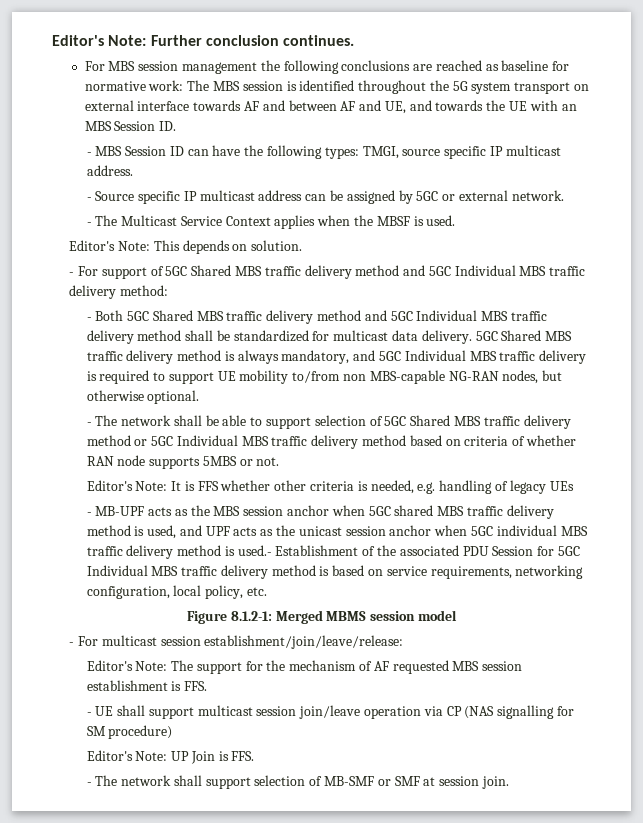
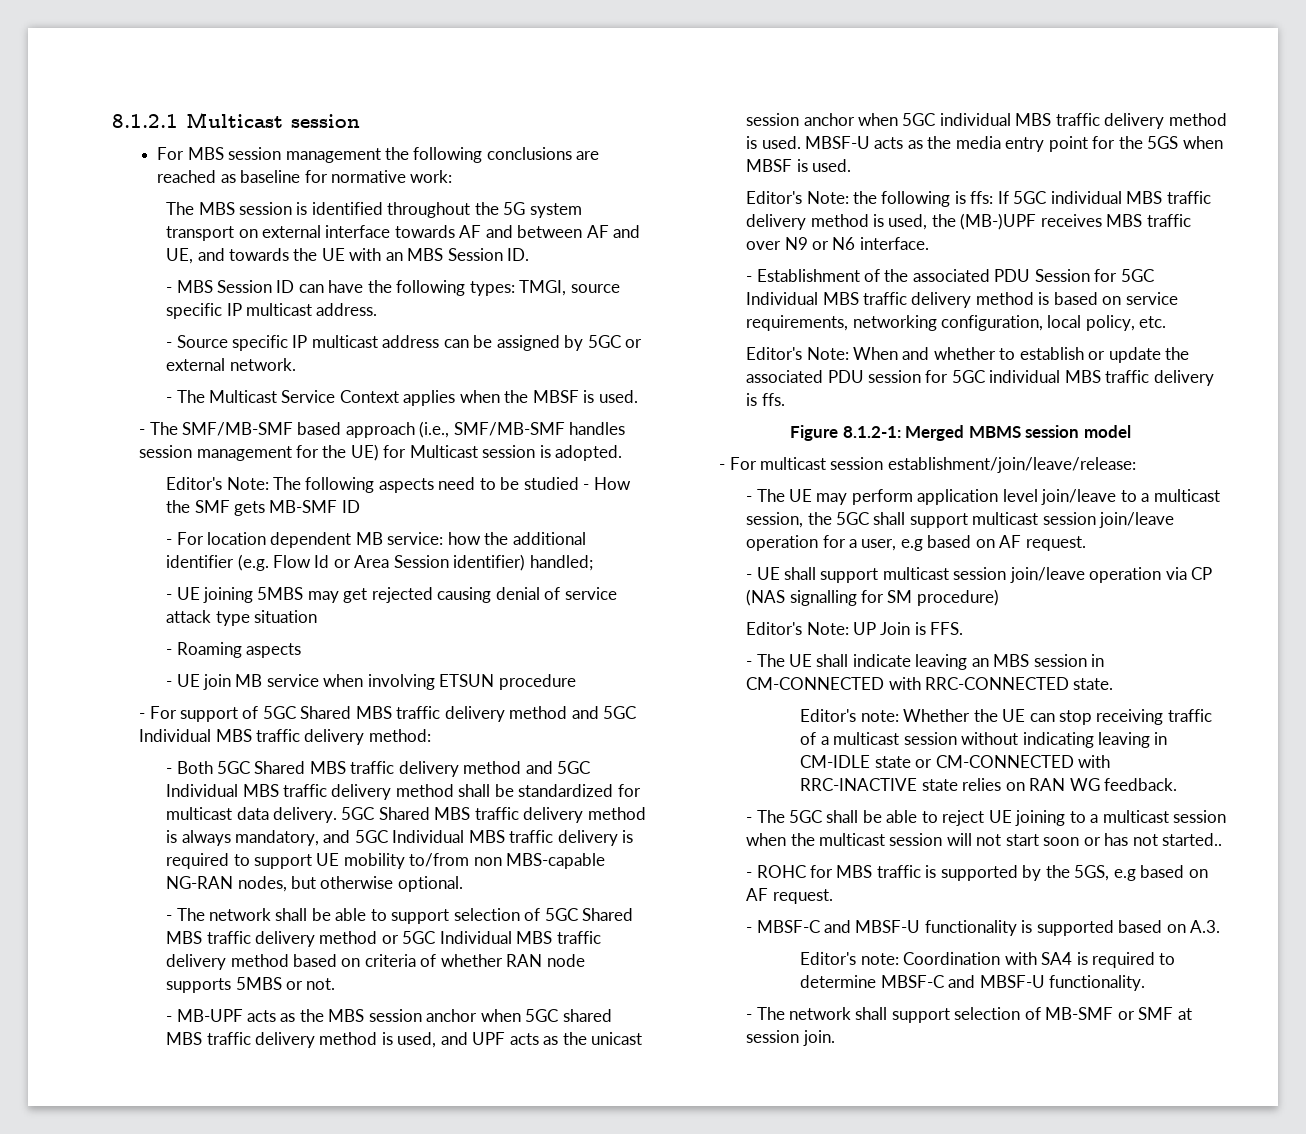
[52,35,355,46] Editor's Note: Further conclusion continues. -> [112,112,360,128] 8.1.2.1 Multicast session
(184, 85) none -> (453, 176) //
[69,240,303,254] Editor's Note: This depends on solution. -> [139,421,626,438] [139,444,623,461] [166,477,631,493] [166,500,360,516] [166,532,586,548] [166,554,593,571] [166,587,617,603] [166,610,318,626] [166,642,302,658] [166,674,576,690] - The SMF/MB-SMF based approach (i.e., SMF/MB-SMF handles session management for the UE) for Multicast session is adopted. // Editor's Note: The following aspects need to be studied - How the SMF gets MB-SMF ID // - For location dependent MB service: how the additional identifier (e.g. Flow Id or Area Session identifier) handled; // - UE joining 5MBS may get rejected causing denial of service attack type situation // - Roaming aspects // - UE join MB service when involving ETSUN procedure
[86,480,574,494] // Editor's Note: It is FFS whether other criteria is needed, e.g. handling of legacy UEs -> (336, 984) none
[237,545,272,556] used.- -> [761,136,1223,152] [746,159,852,172] [746,191,1211,207] [746,213,1191,230] [746,237,929,250] [746,276,753,282] used. MBSF-U acts as the media entry point for the 5GS when MBSF is used. // Editor's Note: the following is ffs: If 5GC individual MBS traffic delivery method is used, the (MB-)UPF receives MBS traffic over N9 or N6 interface. // -
(267, 591) none -> [746,347,1190,363] [746,370,1214,386] [746,393,785,406] // Editor's Note: When and whether to establish or update the associated PDU session for 5GC individual MBS traffic delivery is ffs.
[86,660,523,674] [86,680,208,691] Editor's Note: The support for the mechanism of AF requested MBS session establishment is FFS. -> [746,489,1220,505] [746,512,1175,528] [746,535,1086,551] - The UE may perform application level join/leave to a multicast session, the 5GC shall support multicast session join/leave operation for a user, e.g based on AF request.
(255, 756) none -> [746,654,1105,670] [746,677,1114,690] [800,709,1212,725] [800,732,1168,748] [800,755,1111,768] [800,778,1177,791] [746,810,1227,826] [746,833,1223,846] [746,865,1208,881] [746,888,833,904] [746,920,1221,936] [800,952,1176,968] [800,975,1146,991] // - The UE shall indicate leaving an MBS session in CM-CONNECTED with RRC-CONNECTED state. // Editor's note: Whether the UE can stop receiving traffic of a multicast session without indicating leaving in CM-IDLE state or CM-CONNECTED with RRC-INACTIVE state relies on RAN WG feedback. // - The 5GC shall be able to reject UE joining to a multicast session when the multicast session will not start soon or has not started.. // - ROHC for MBS traffic is supported by the 5GS, e.g based on AF request. // - MBSF-C and MBSF-U functionality is supported based on A.3. // Editor's note: Coordination with SA4 is required to determine MBSF-C and MBSF-U functionality.

